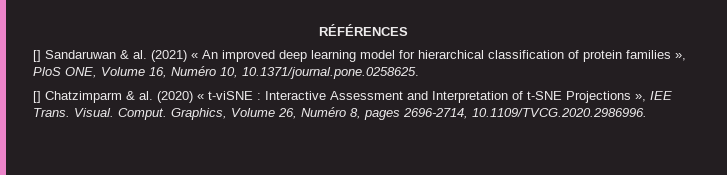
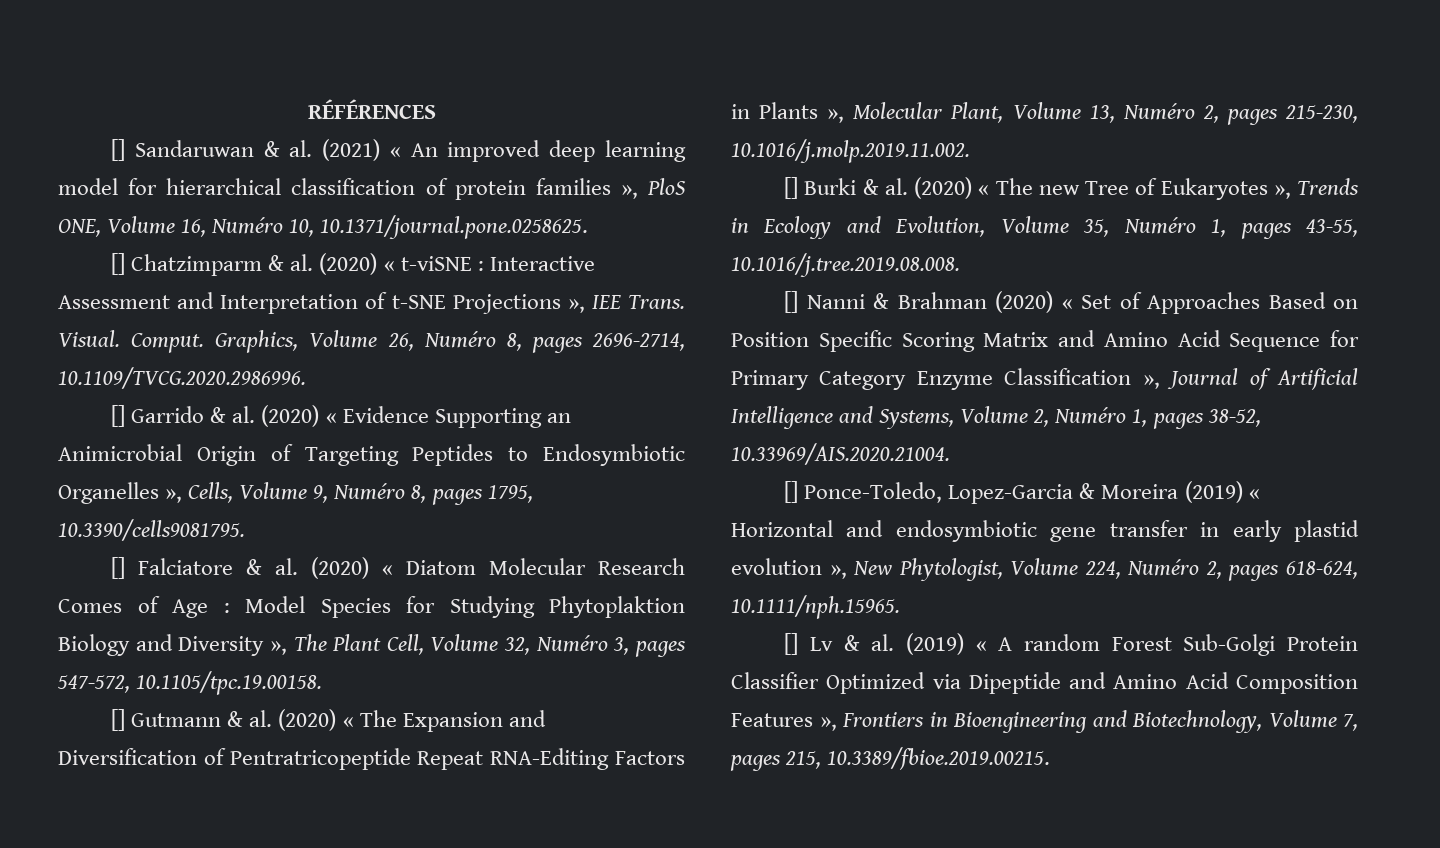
(647, 112) none -> [111,405,571,428] [58,444,685,466] [58,482,533,505] [58,519,245,541] [111,557,685,579] [58,596,685,618] [58,634,686,657] [57,671,323,695] [111,709,546,732] [58,748,685,770] [731,102,1358,125] [731,139,970,163] [784,177,1360,200] [731,216,1358,239] [731,253,960,277] [784,291,1358,314] [731,330,1359,352] [731,368,1358,390] [731,406,1261,429] [731,443,950,465] [784,481,1260,504] [731,520,1359,542] [731,558,1358,581] [731,595,900,619] [784,633,1358,656] [731,672,1358,694] [731,710,1358,733] [730,747,1051,771] // [] Garrido & al. (2020) « Evidence Supporting an Animicrobial Origin of Targeting Peptides to Endosymbiotic Organelles », Cells, Volume 9, Numéro 8, pages 1795, 10.3390/cells9081795. // [] Falciatore & al. (2020) « Diatom Molecular Research Comes of Age : Model Species for Studying Phytoplaktion Biology and Diversity », The Plant Cell, Volume 32, Numéro 3, pages 547-572, 10.1105/tpc.19.00158. // [] Gutmann & al. (2020) « The Expansion and Diversification of Pentratricopeptide Repeat RNA-Editing Factors in Plants », Molecular Plant, Volume 13, Numéro 2, pages 215-230, 10.1016/j.molp.2019.11.002. // [] Burki & al. (2020) « The new Tree of Eukaryotes », Trends in Ecology and Evolution, Volume 35, Numéro 1, pages 43-55, 10.1016/j.tree.2019.08.008. // [] Nanni & Brahman (2020) « Set of Approaches Based on Position Specific Scoring Matrix and Amino Acid Sequence for Primary Category Enzyme Classification », Journal of Artificial Intelligence and Systems, Volume 2, Numéro 1, pages 38-52, 10.33969/AIS.2020.21004. // [] Ponce-Toledo, Lopez-Garcia & Moreira (2019) « Horizontal and endosymbiotic gene transfer in early plastid evolution », New Phytologist, Volume 224, Numéro 2, pages 618-624, 10.1111/nph.15965. // [] Lv & al. (2019) « A random Forest Sub-Golgi Protein Classifier Optimized via Dipeptide and Amino Acid Composition Features », Frontiers in Bioengineering and Biotechnology, Volume 7, pages 215, 10.3389/fbioe.2019.00215.

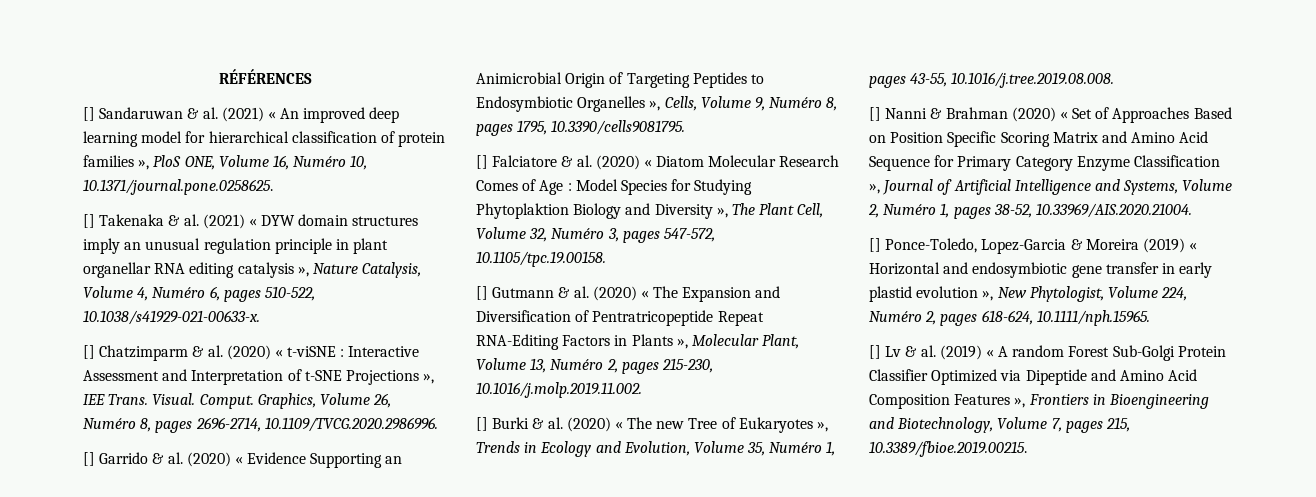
(589, 227) none -> [83,214,419,229] [83,238,389,254] [83,262,422,278] [83,286,315,302] [83,310,260,325] // [] Takenaka & al. (2021) « DYW domain structures imply an unusual regulation principle in plant organellar RNA editing catalysis », Nature Catalysis, Volume 4, Numéro 6, pages 510-522, 10.1038/s41929-021-00633-x.

